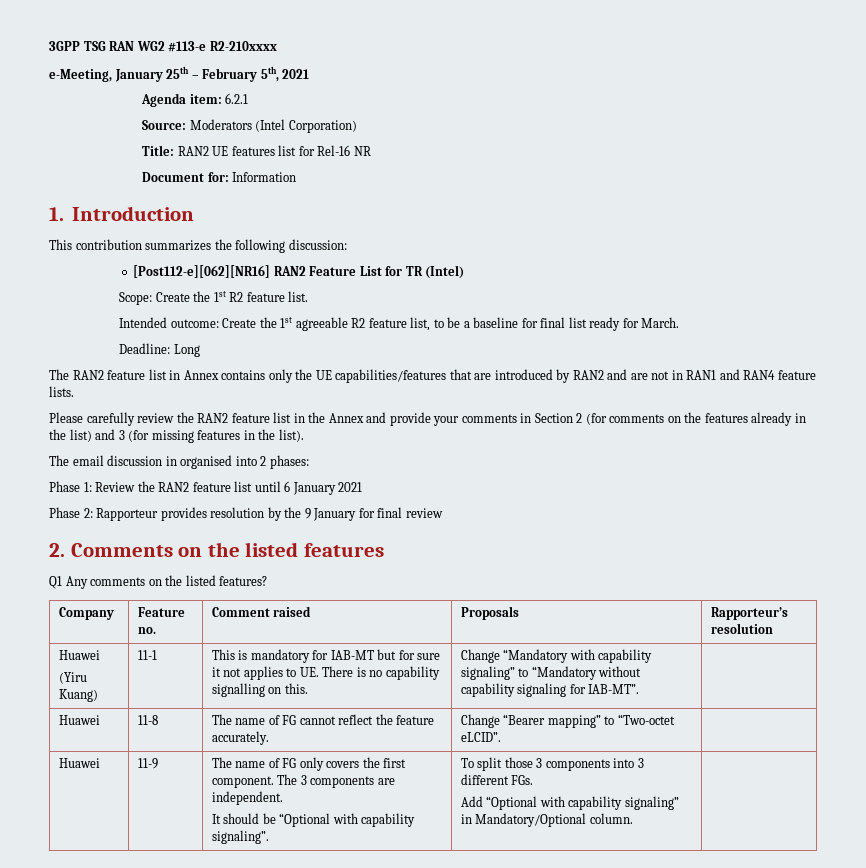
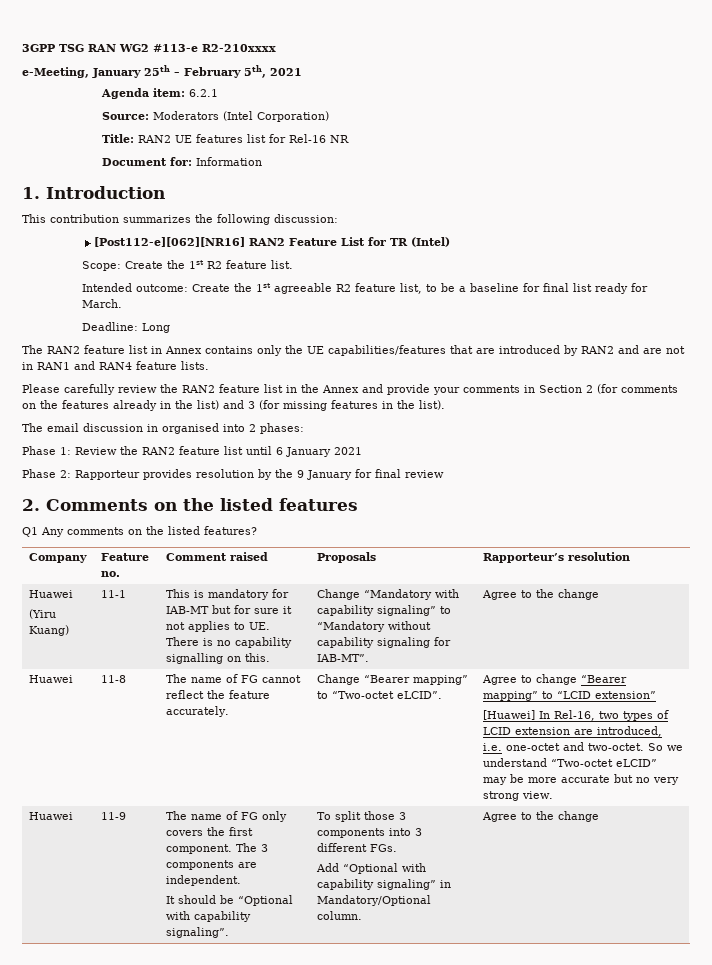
(640, 689) none -> [481,589,599,600] Agree to the change
(501, 737) none -> [481,674,627,685] [482,691,656,701] [482,710,669,721] [482,726,662,737] [482,742,683,751] [482,758,657,767] [482,774,679,785] [482,791,553,801] Agree to change “Bearer mapping” to “LCID extension” // [Huawei] In Rel-16, two types of LCID extension are introduced, i.e. one-octet and two-octet. So we understand “Two-octet eLCID” may be more accurate but no very strong view.
(633, 818) none -> [481,811,599,822] Agree to the change

